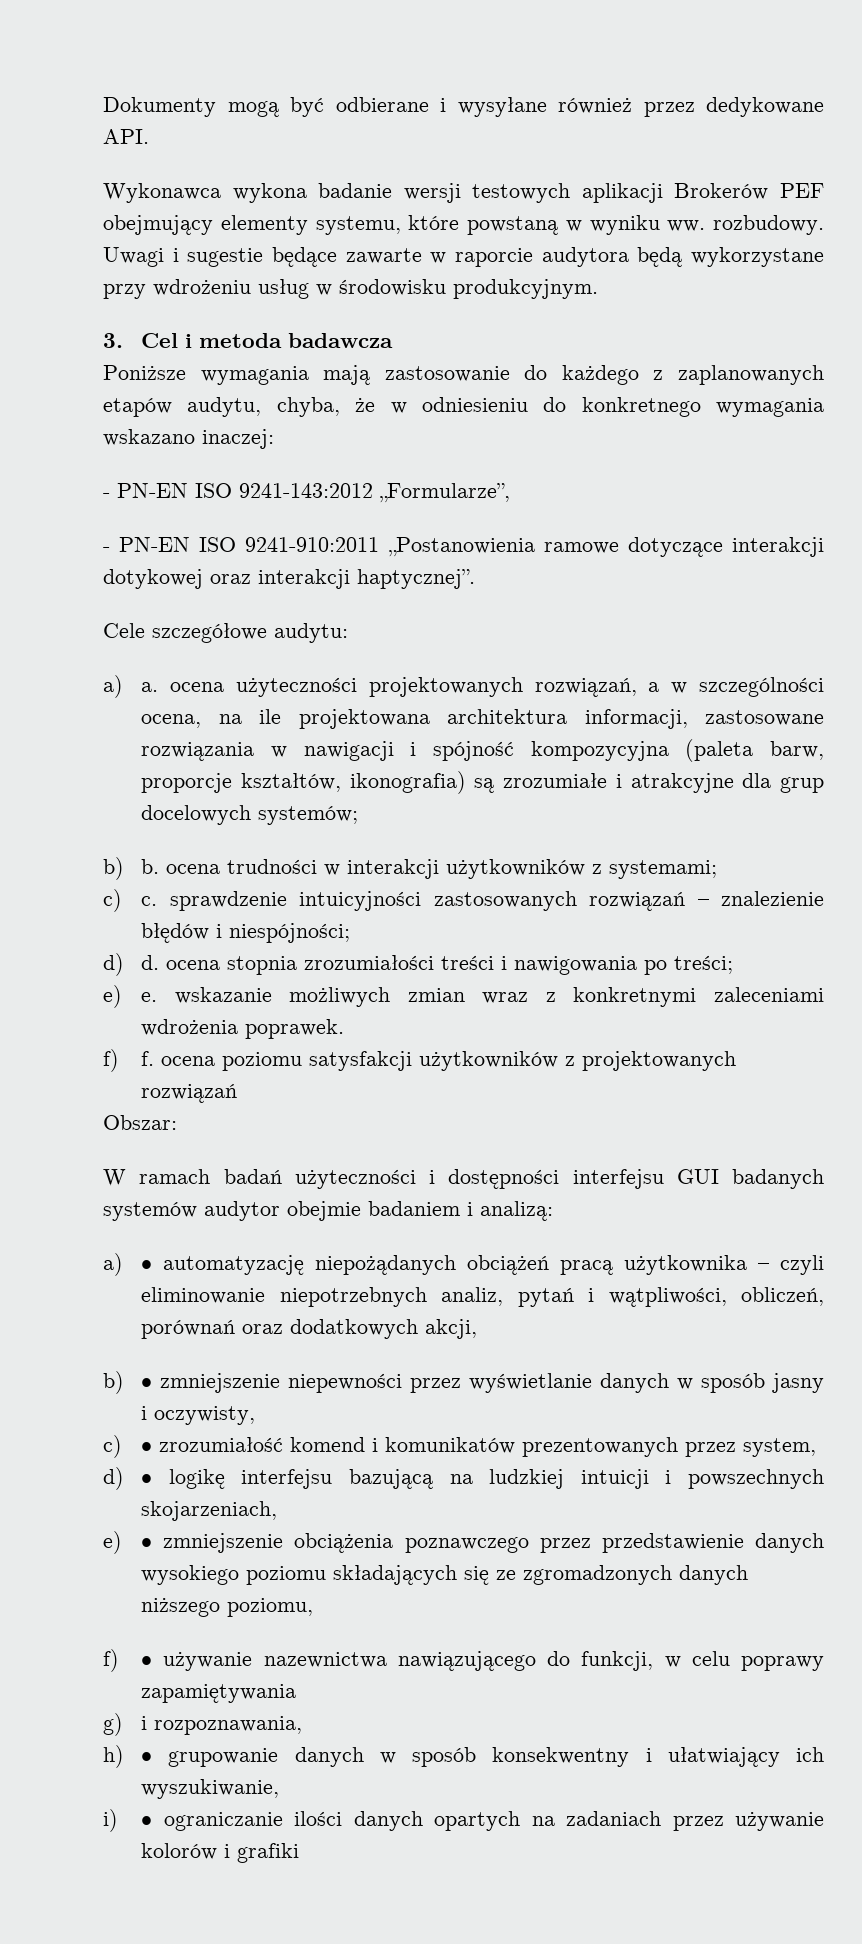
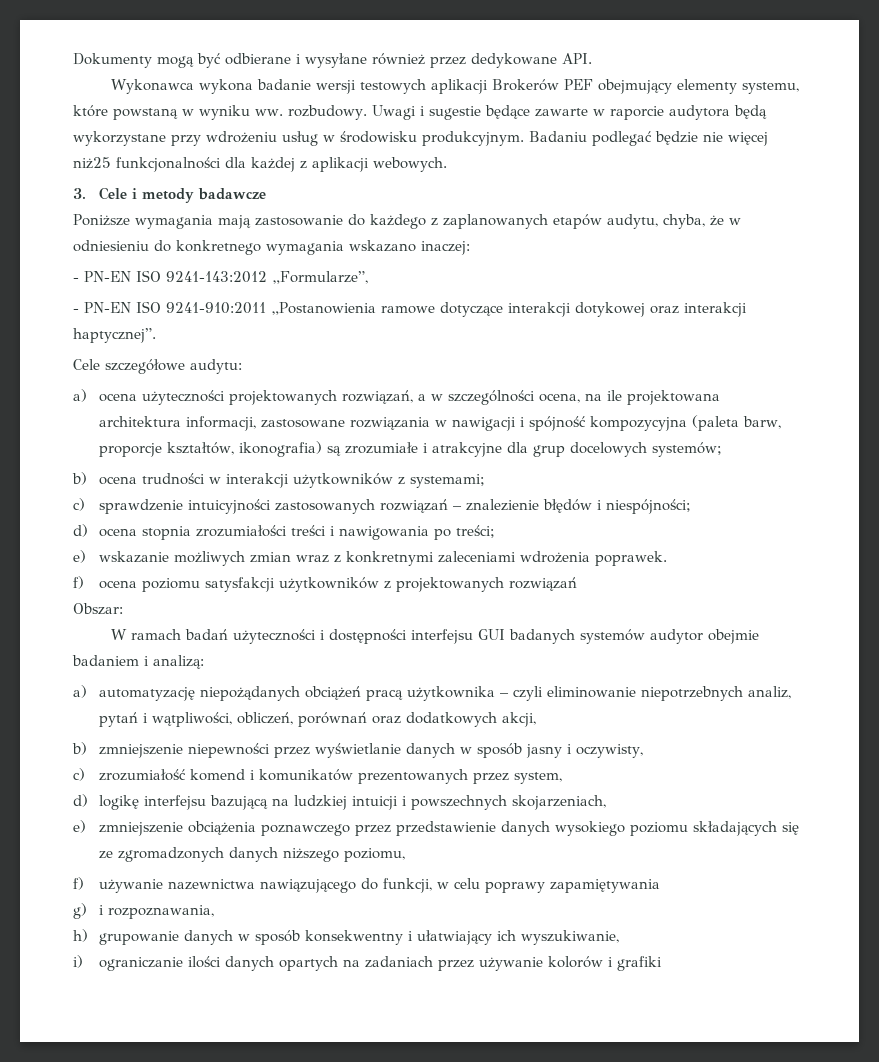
[103,333,394,348] // 3. Cel i metoda badawcza -> [529,131,768,146] [73,157,447,172] [73,187,266,203] Badaniu podlegać będzie nie więcej niż25 funkcjonalności dla każdej z aplikacji webowych. // 3. Cele i metody badawcze
[141,682,159,692] a. -> (87, 395) none
[141,859,160,874] b. -> (87, 478) none
[141,896,158,906] c. -> (85, 504) none
[141,955,160,970] d. -> (88, 530) none
[141,992,158,1002] e. -> (86, 556) none
[141,1051,155,1066] f. -> (84, 582) none
[141,1260,153,1270] • -> (87, 691) none
[141,1378,153,1388] • -> (87, 748) none
[141,1442,153,1452] • -> (85, 774) none
[141,1474,153,1484] • -> (88, 800) none
[141,1538,153,1548] • -> (86, 826) none
[141,1656,153,1666] • -> (84, 883) none
[141,1752,153,1762] • -> (88, 935) none
[141,1816,153,1826] • -> (83, 961) none

